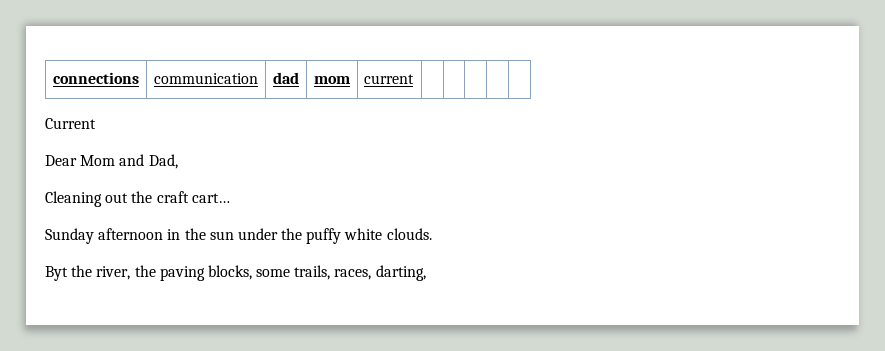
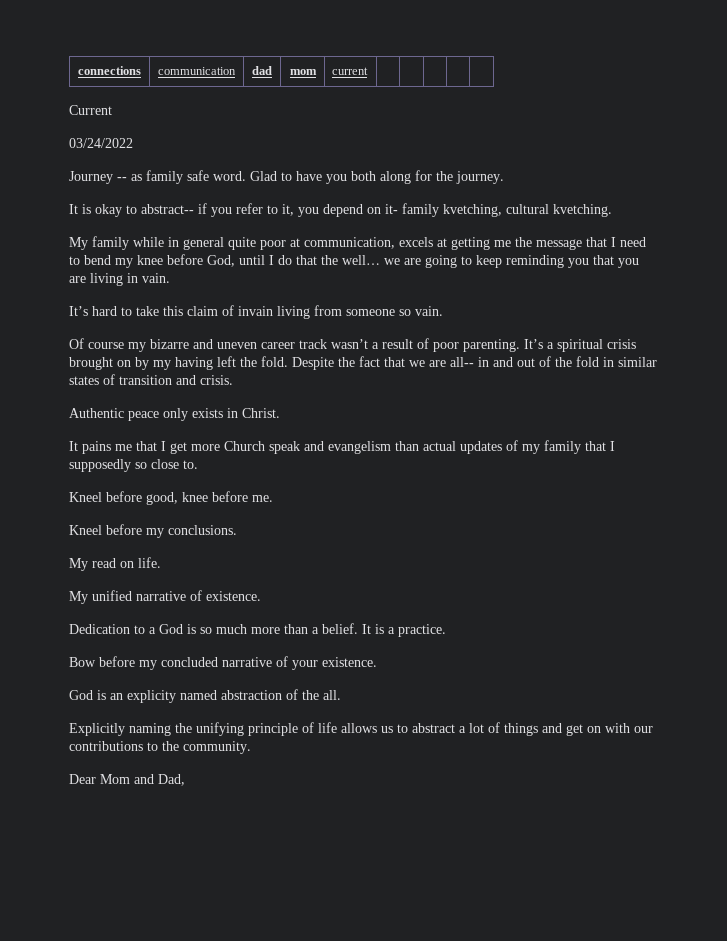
[45,154,178,169] [45,191,230,207] [45,228,432,244] [45,265,426,281] Dear Mom and Dad, // Cleaning out the craft cart… // Sunday afternoon in the sun under the puffy white clouds. // Byt the river, the paving blocks, some trails, races, darting, -> [69,138,133,148] [69,170,504,184] [69,203,612,217] [69,236,646,250] [69,254,639,268] [69,273,170,286] [69,305,443,319] [69,338,636,352] [69,356,657,370] [69,374,233,385] [69,408,280,421] [69,440,615,454] [69,459,198,472] [69,491,273,505] [69,524,237,538] [69,557,161,571] [69,590,261,604] [69,623,446,637] [69,656,377,670] [69,689,341,703] [69,722,653,736] [69,741,251,754] [69,774,185,786] 03/24/2022 // Journey -- as family safe word. Glad to have you both along for the journey. // It is okay to abstract-- if you refer to it, you depend on it- family kvetching, cultural kvetching. // My family while in general quite poor at communication, excels at getting me the message that I need to bend my knee before God, until I do that the well… we are going to keep reminding you that you are living in vain. // It’s hard to take this claim of invain living from someone so vain. // Of course my bizarre and uneven career track wasn’t a result of poor parenting. It’s a spiritual crisis brought on by my having left the fold. Despite the fact that we are all-- in and out of the fold in similar states of transition and crisis. // Authentic peace only exists in Christ. // It pains me that I get more Church speak and evangelism than actual updates of my family that I supposedly so close to. // Kneel before good, knee before me. // Kneel before my conclusions. // My read on life. // My unified narrative of existence. // Dedication to a God is so much more than a belief. It is a practice. // Bow before my concluded narrative of your existence. // God is an explicity named abstraction of the all. // Explicitly naming the unifying principle of life allows us to abstract a lot of things and get on with our contributions to the community. // Dear Mom and Dad,

